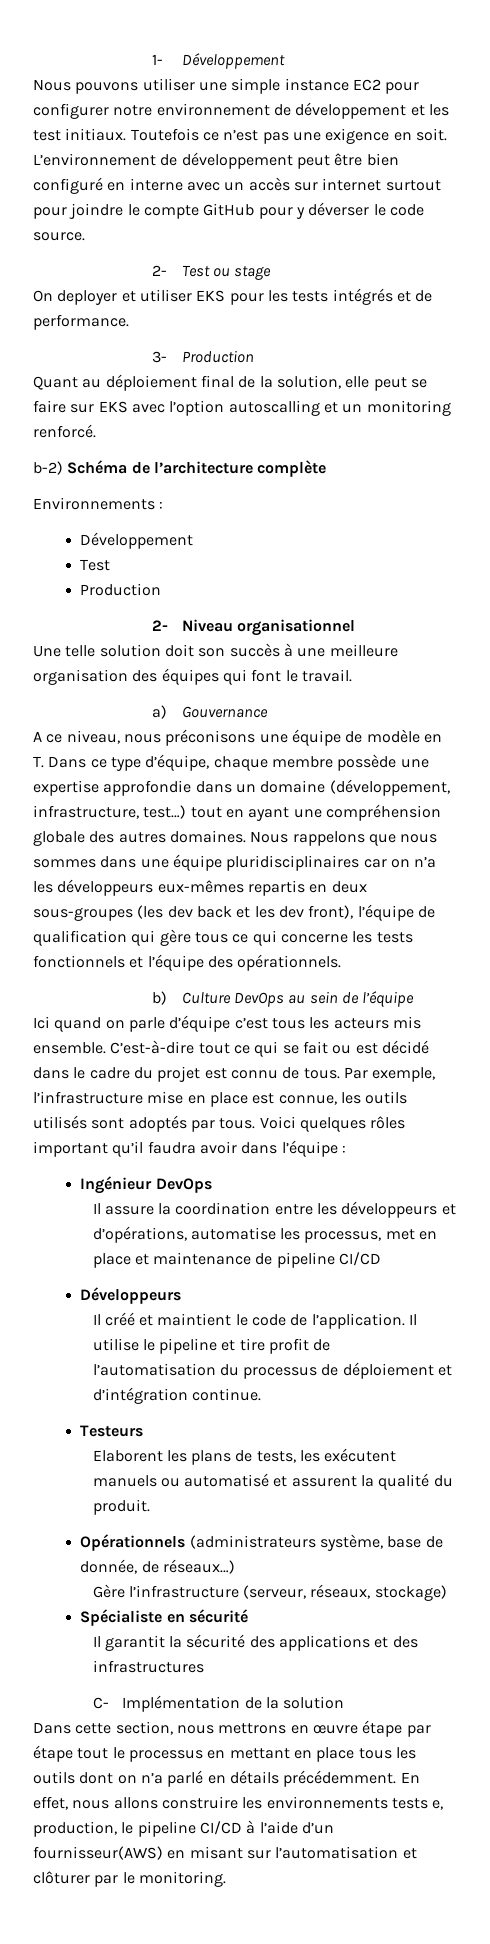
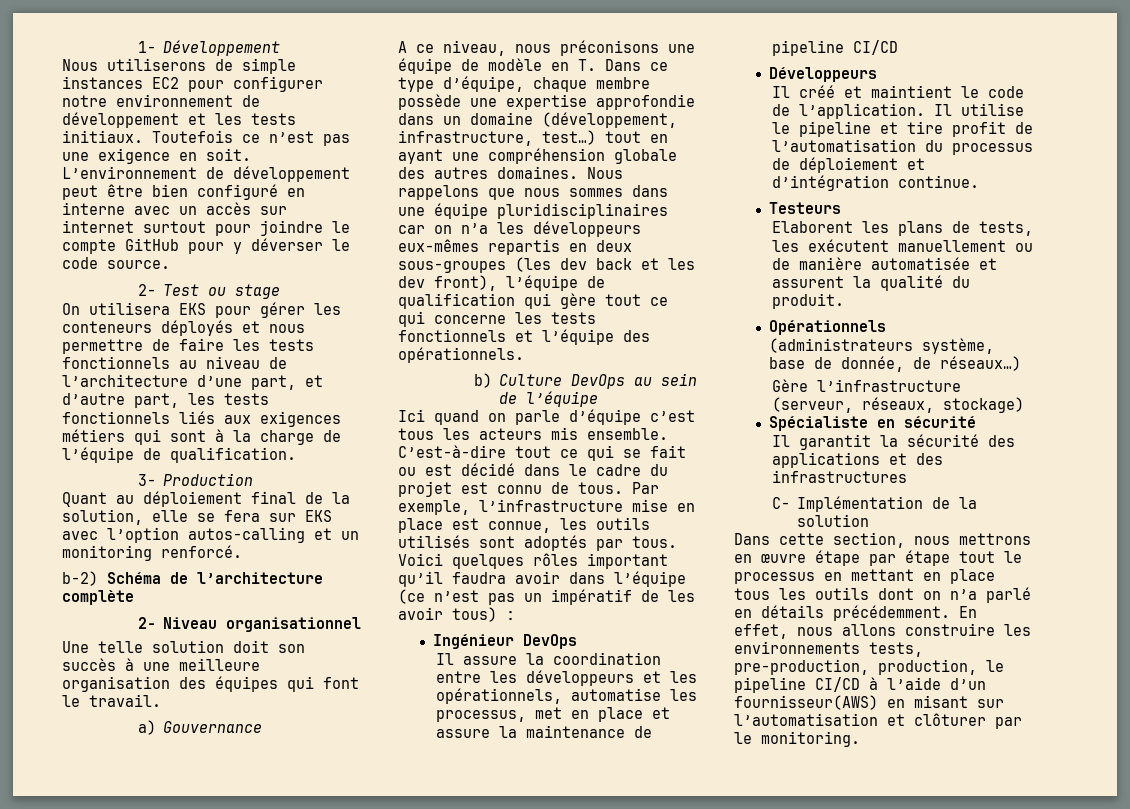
[75,78,349,94] pouvons utiliser une simple instance -> [107,58,296,74] [62,76,143,89] utiliserons de simple instances
[33,130,61,141] test -> [251,113,296,125] tests
[57,288,433,305] [33,314,129,330] deployer et utiliser EKS pour les tests intégrés et de performance. -> [89,302,341,318] [62,320,305,336] [62,338,314,354] [62,356,287,369] [62,374,323,390] [62,393,269,408] [62,411,341,427] [62,429,341,445] [62,447,296,463] utilisera EKS pour gérer les conteneurs déployés et nous permettre de faire les tests fonctionnels au niveau de l’architecture d’une part, et d’autre part, les tests fonctionnels liés aux exigences métiers qui sont à la charge de l’équipe de qualification.
[373,377,427,391] [33,400,66,413] peut se faire -> [197,510,260,522] se fera
[228,400,320,416] autoscalling -> [188,527,305,543] autos-calling
[33,497,164,510] [80,532,194,549] [80,559,111,571] [80,583,162,596] // Environnements : // Développement // Test // Production -> (134, 597) none
[194,932,228,943] tous -> [605,294,641,306] tout
(338, 1148) none -> [398,589,695,605] [398,607,497,622] (ce n’est pas un impératif de les avoir tous)
[92,1226,187,1243] d’opérations, -> [669,671,697,683] [435,688,562,704] les opérationnels,
(149, 1259) none -> [435,726,517,738] assure la
[92,1473,270,1487] manuels ou automatisé -> [897,240,1033,252] [771,257,970,270] manuellement ou de manière automatisée
[391,1798,444,1810] tests e, -> [869,642,923,657] [734,659,869,675] tests, pre-production,

